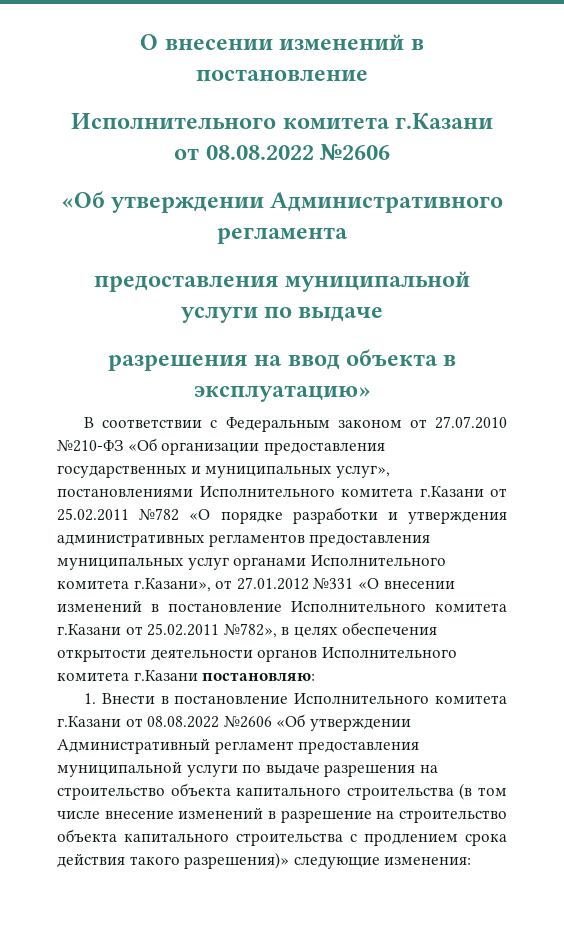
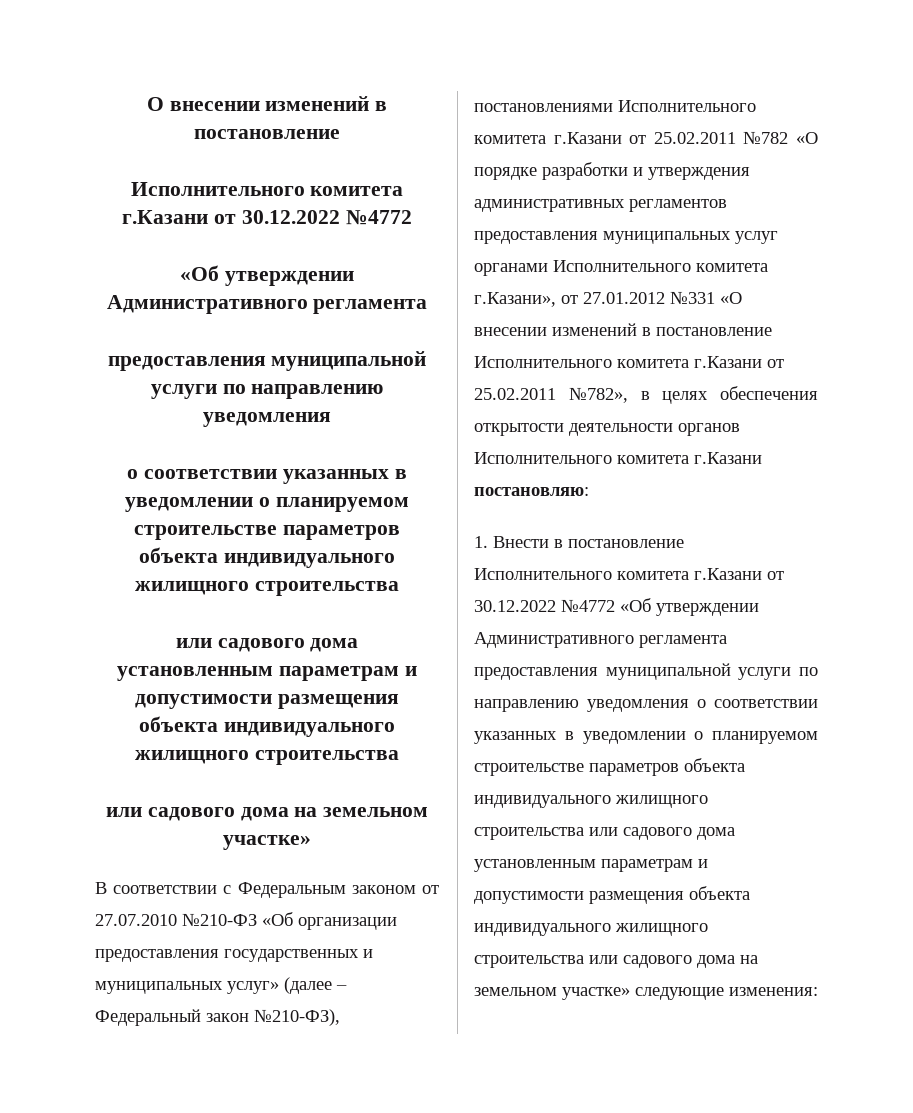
[205,144,390,160] 08.08.2022 №2606 -> [241,210,412,225] 30.12.2022 №4772
[298,306,384,322] [107,349,457,371] [193,385,371,402] выдаче // разрешения на ввод объекта в эксплуатацию» -> [251,384,384,399] [203,412,331,427] [127,469,407,484] [125,497,409,512] [134,525,400,540] [139,547,395,568] [135,581,399,596] [175,638,359,652] [117,666,417,681] [135,694,399,709] [139,716,395,737] [135,750,399,765] [105,807,429,821] [223,835,311,850] направлению уведомления // о соответствии указанных в уведомлении о планируемом строительстве параметров объекта индивидуального жилищного строительства // или садового дома установленным параметрам и допустимости размещения объекта индивидуального жилищного строительства // или садового дома на земельном участке»
[335,465,390,478] услуг», -> [227,977,347,994] [95,1009,340,1026] услуг» (далее – Федеральный закон №210-ФЗ),
[147,714,411,731] [57,738,420,754] [57,761,438,777] [57,783,508,800] [57,807,507,823] [57,829,507,846] [57,852,290,869] 08.08.2022 №2606 «Об утверждении Административный регламент предоставления муниципальной услуги по выдаче разрешения на строительство объекта капитального строительства (в том числе внесение изменений в разрешение на строительство объекта капитального строительства с продлением срока действия такого разрешения)» -> [474,598,759,616] [474,632,727,648] [474,663,818,680] [474,699,818,712] [474,731,818,744] [474,758,745,776] [474,795,708,808] [474,827,735,840] [474,859,708,872] [474,886,750,904] [474,923,708,936] [474,955,758,968] [474,987,630,1000] 30.12.2022 №4772 «Об утверждении Административного регламента предоставления муниципальной услуги по направлению уведомления о соответствии указанных в уведомлении о планируемом строительстве параметров объекта индивидуального жилищного строительства или садового дома установленным параметрам и допустимости размещения объекта индивидуального жилищного строительства или садового дома на земельном участке»

